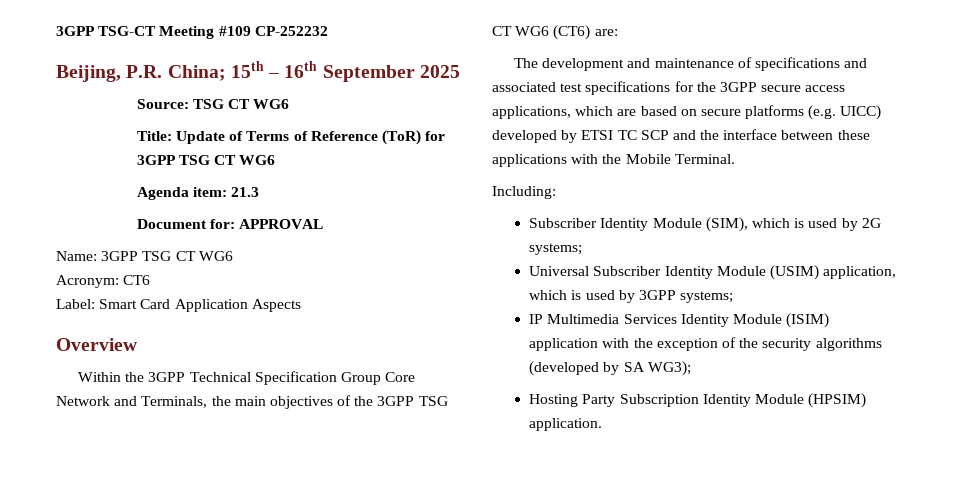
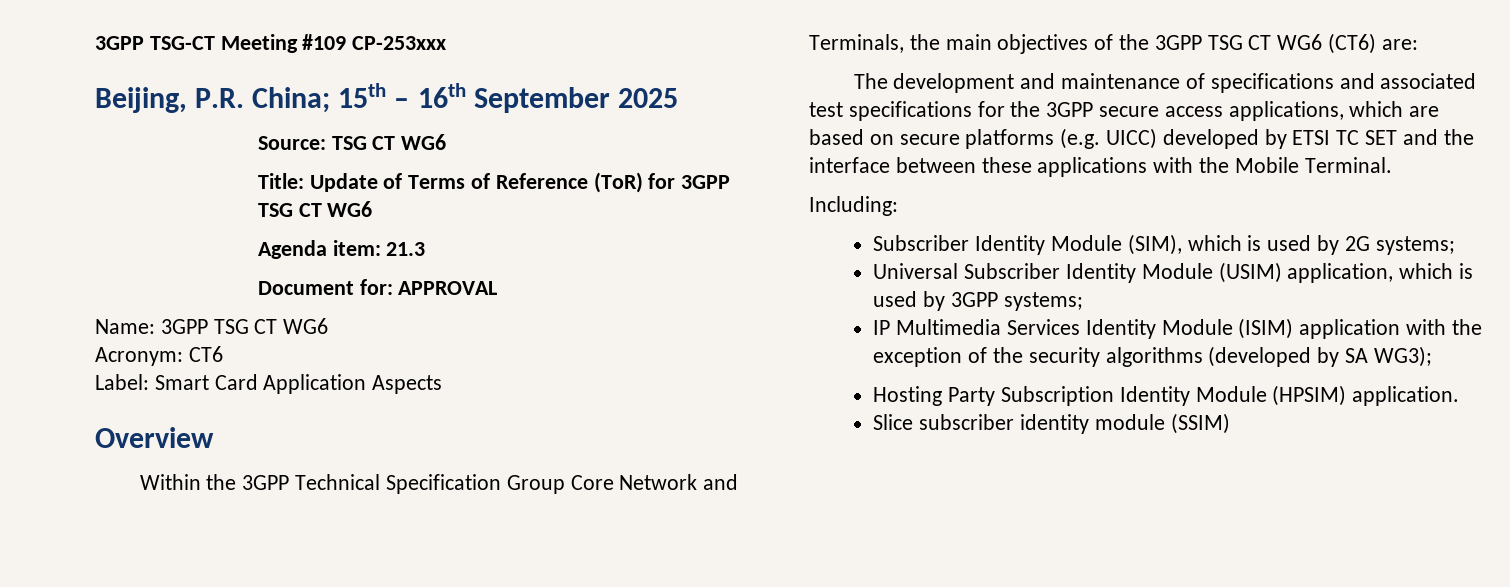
[254,26,328,36] CP-252232 -> [352,36,447,50] CP-253xxx
[640,130,669,140] SCP -> [1365,130,1398,145] SET
(603, 424) none -> [873,413,1230,434] // Slice subscriber identity module (SSIM)

